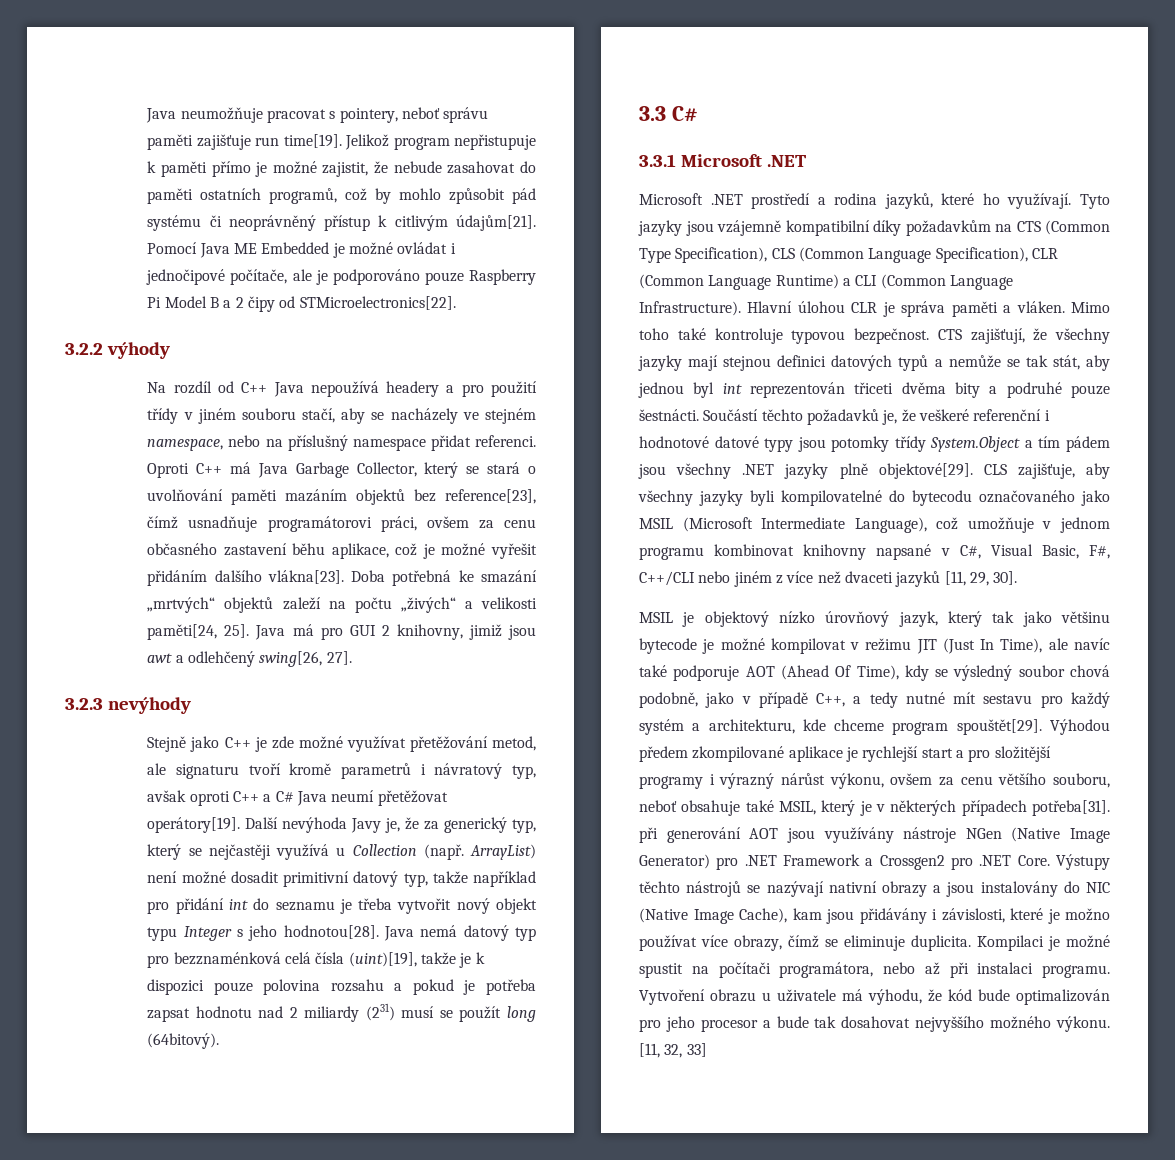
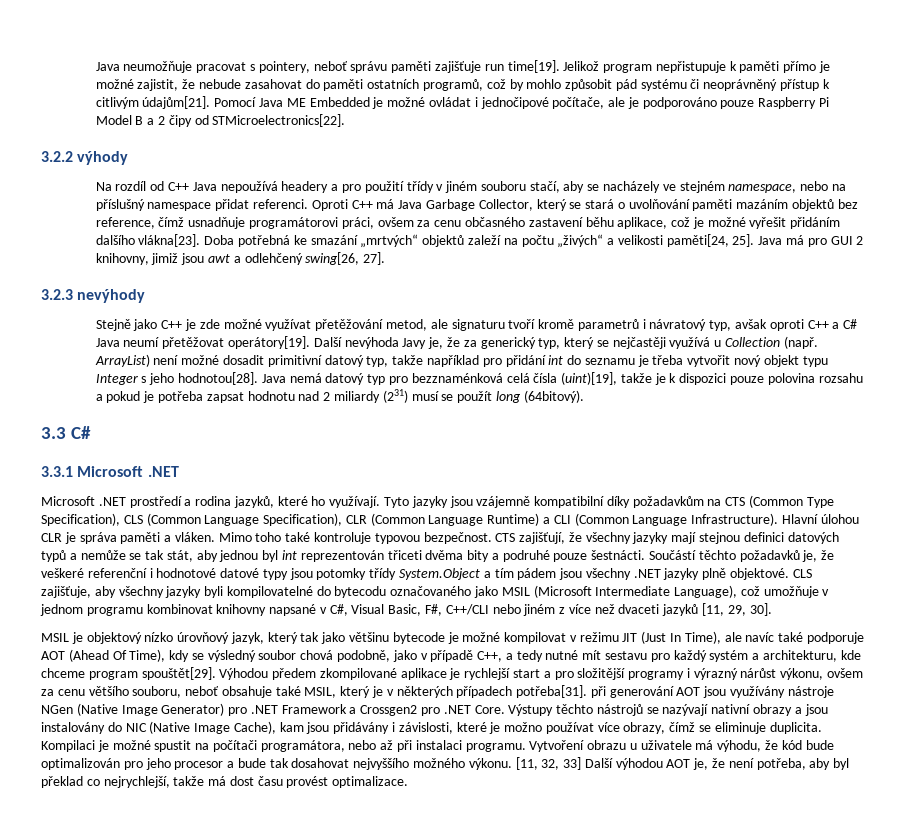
[445,489,536,504] reference[23], -> [95,217,155,229] reference,
[878,463,973,479] objektové[29]. -> [730,568,790,580] objektové.
(707, 1050) none -> [584,758,850,770] [41,776,409,788] Další výhodou AOT je, že není potřeba, aby byl překlad co nejrychlejší, takže má dost času provést optimalizace.

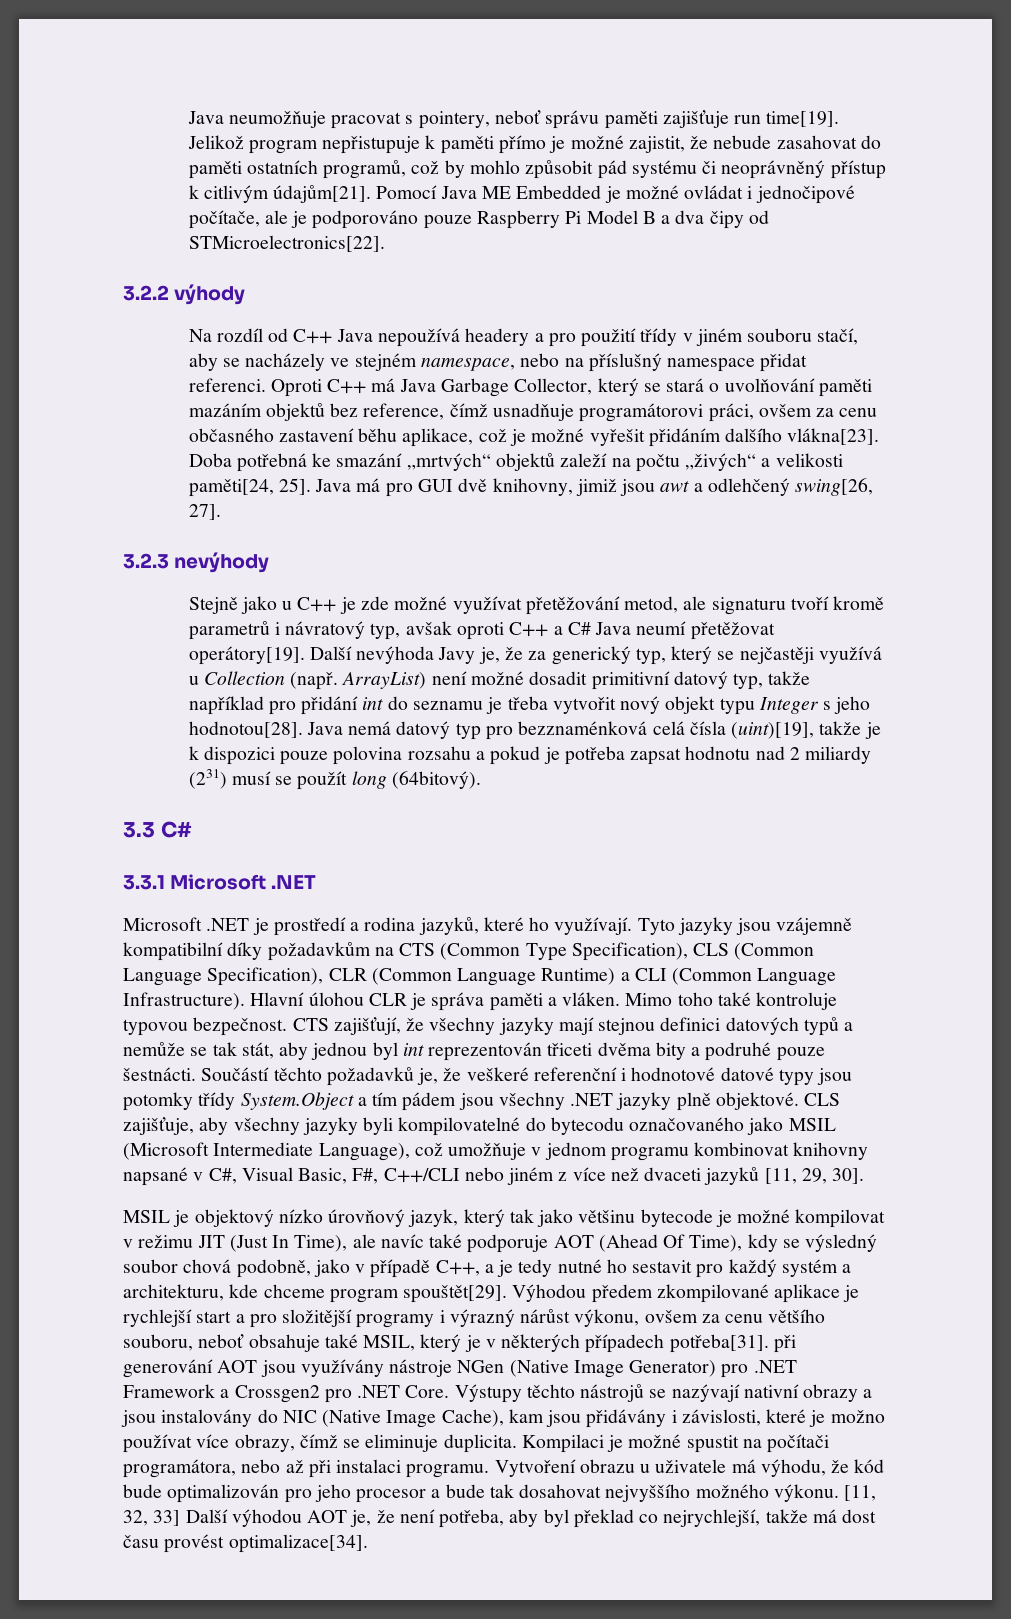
[158,116,166,125] 2 -> [675,210,705,224] dva
[856,236,864,245] 2 -> [458,478,488,492] dvě
(158, 325) none -> [282,601,293,610] u
(126, 501) none -> [252,918,269,935] je
(513, 656) none -> [497,1260,514,1277] je
[582,650,648,660] mít sestavu -> [606,1259,693,1273] ho sestavit
[332,776,409,788] optimalizace. -> [228,1534,368,1553] optimalizace[34].

